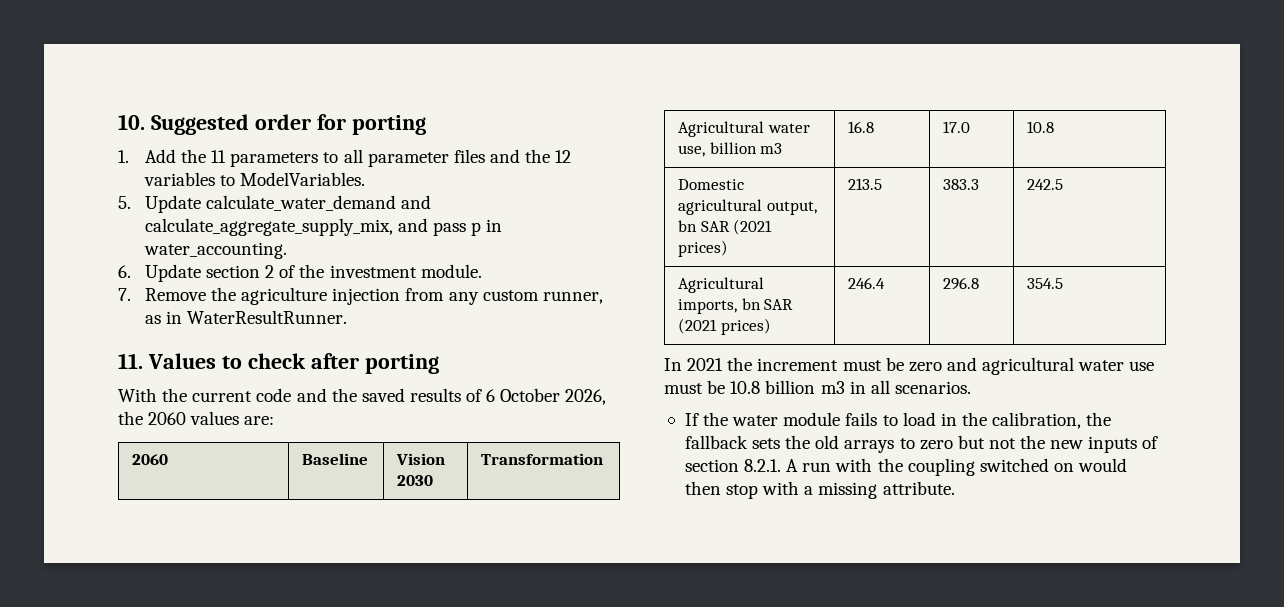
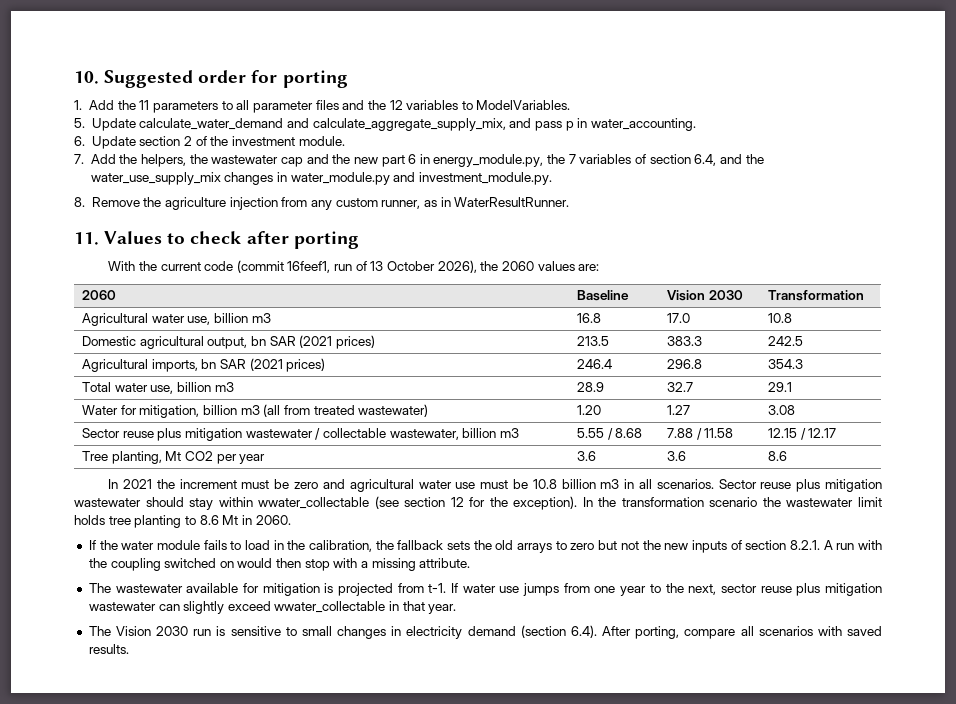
(131, 294) none -> [90,154,764,167] [90,172,552,185] [74,197,85,207] Add the helpers, the wastewater cap and the new part 6 in energy_module.py, the 7 variables of section 6.4, and the water_use_supply_mix changes in water_module.py and investment_module.py. // 8.
[296,388,607,405] and the saved results of 6 October 2026, -> [236,260,477,273] (commit 16feef1, run of 13 October 2026),
[1027,278,1064,289] 354.5 -> [768,359,804,369] [82,382,234,394] [577,382,605,392] [667,382,694,392] [768,382,793,392] [82,404,429,418] [577,405,602,415] [667,405,691,415] [768,405,796,415] [82,428,519,441] [577,428,643,440] [667,428,734,440] [768,428,837,440] [82,451,266,464] [577,451,597,461] [667,451,687,461] [768,451,788,461] 354.3 // Total water use, billion m3 | 28.9 | 32.7 | 29.1 // Water for mitigation, billion m3 (all from treated wastewater) | 1.20 | 1.27 | 3.08 // Sector reuse plus mitigation wastewater / collectable wastewater, billion m3 | 5.55 / 8.68 | 7.88 / 11.58 | 12.15 / 12.17 // Tree planting, Mt CO2 per year | 3.6 | 3.6 | 8.6
(971, 387) none -> [718,479,883,492] [74,496,882,510] [74,515,291,528] Sector reuse plus mitigation wastewater should stay within wwater_collectable (see section 12 for the exception). In the transformation scenario the wastewater limit holds tree planting to 8.6 Mt in 2060.
(955, 488) none -> [88,583,882,596] [88,601,457,614] [88,625,882,639] [88,644,129,654] // The wastewater available for mitigation is projected from t-1. If water use jumps from one year to the next, sector reuse plus mitigation wastewater can slightly exceed wwater_collectable in that year. // The Vision 2030 run is sensitive to small changes in electricity demand (section 6.4). After porting, compare all scenarios with saved results.

